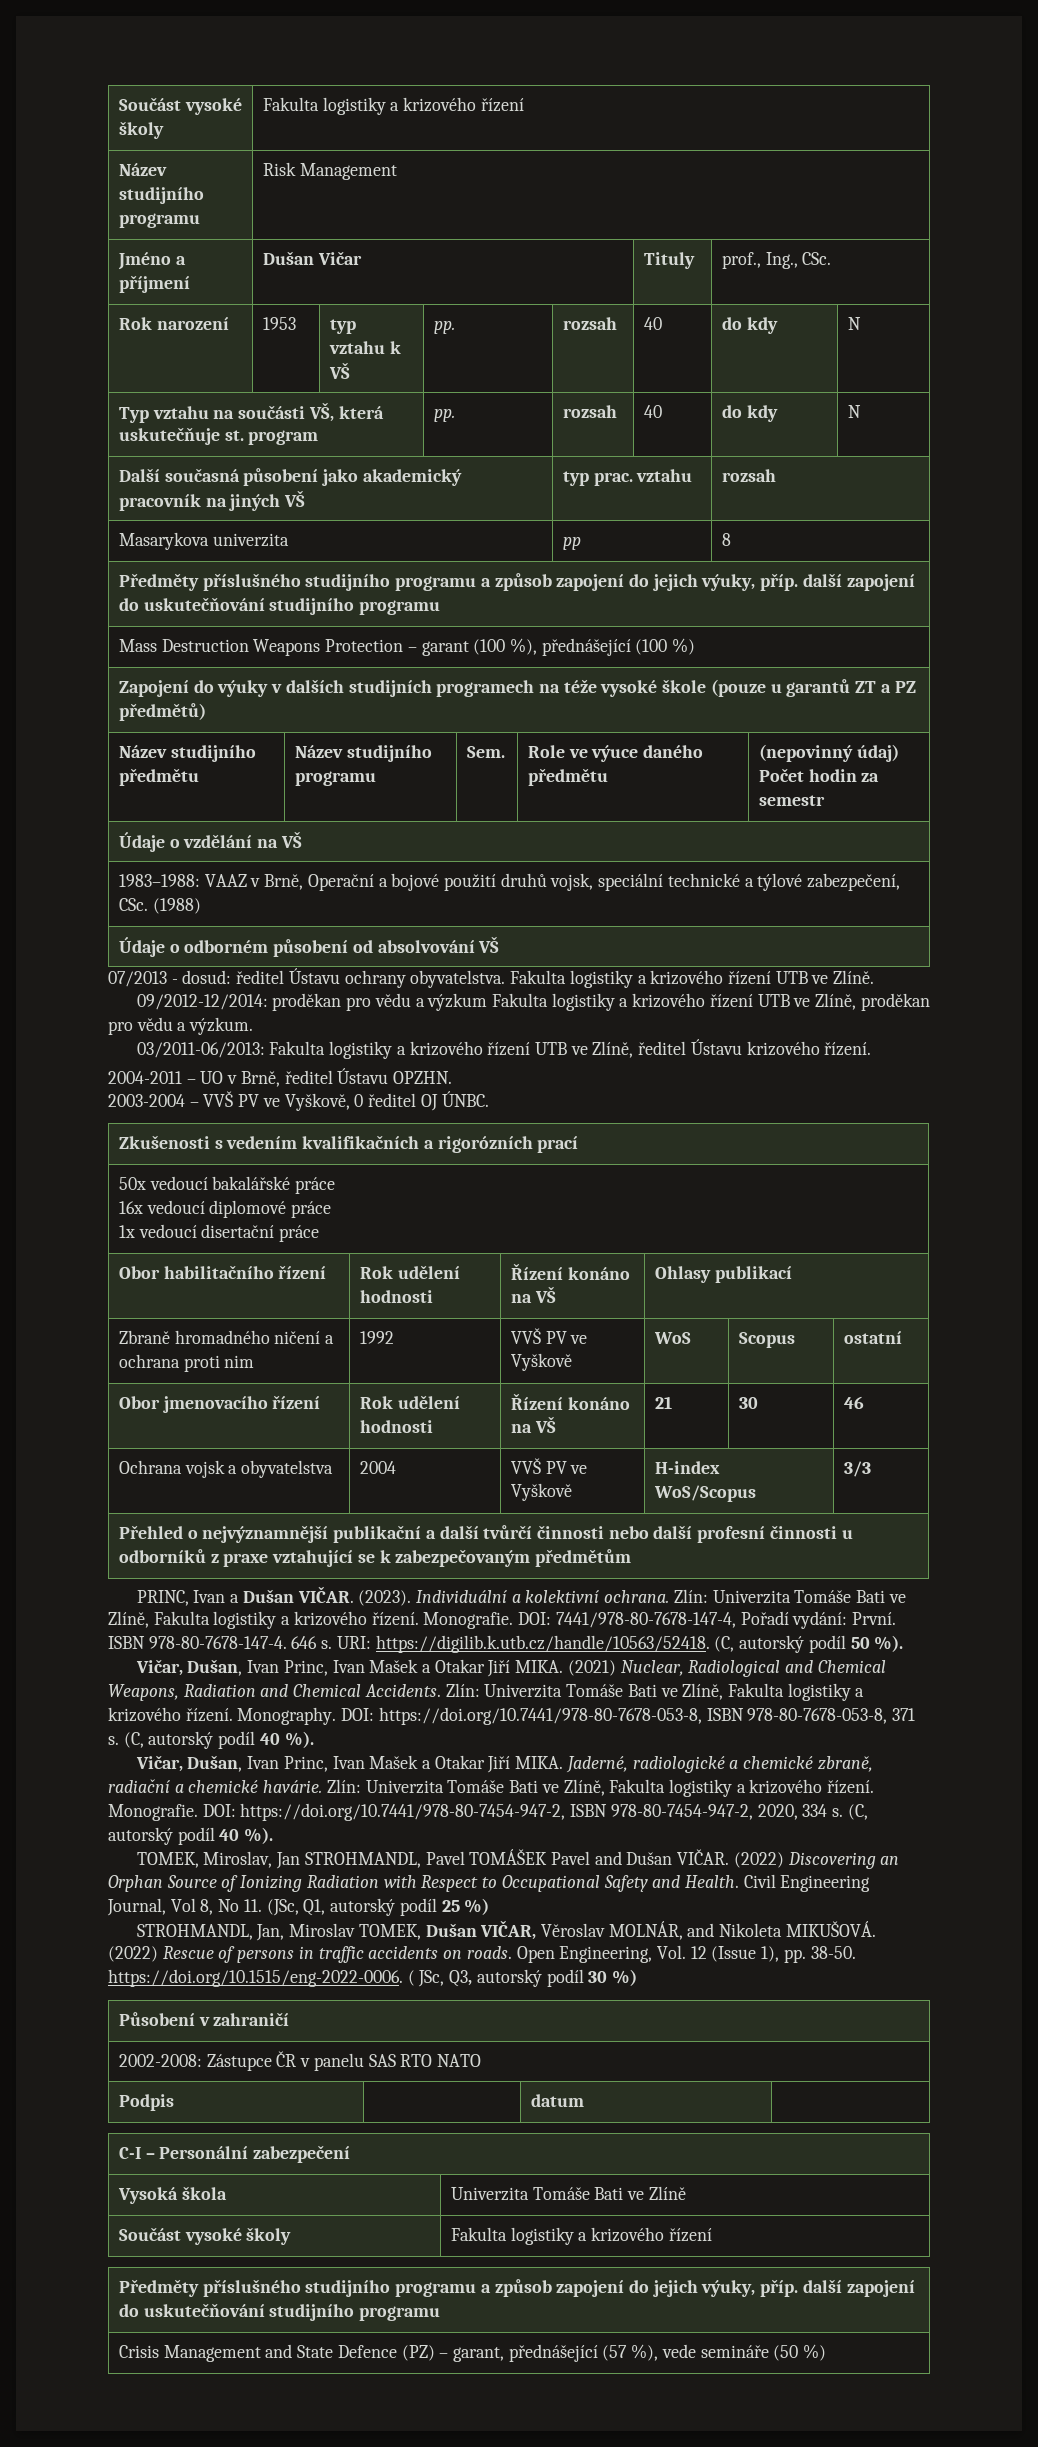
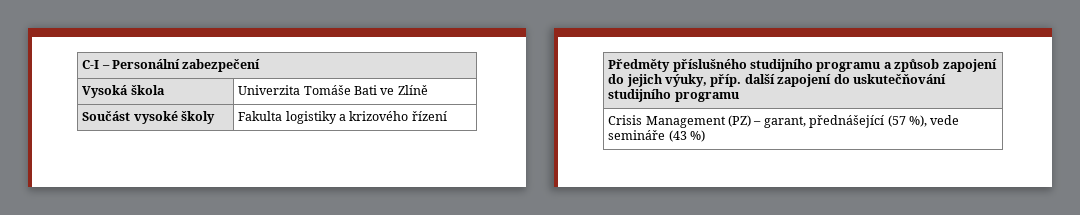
[118,97,242,115] [118,121,164,139] [262,97,524,115] [118,163,167,176] [118,187,204,204] [118,213,200,228] [262,162,397,180] [117,252,186,270] [118,275,190,293] [262,251,362,265] [643,252,695,269] [721,252,832,269] [118,317,229,330] [262,317,296,330] [329,319,356,334] [328,341,401,354] [328,362,350,379] [433,321,455,334] [562,317,617,330] [643,317,662,330] [721,317,778,334] [847,317,861,330] [118,402,384,423] [118,427,319,445] [433,409,455,422] [562,405,617,418] [643,405,662,418] [721,405,778,422] [847,405,861,418] [118,468,462,486] [118,490,306,511] [562,469,693,486] [721,469,776,482] [118,532,289,550] [562,537,581,550] [721,533,731,546] [118,573,915,591] [118,597,441,615] [118,638,696,656] [118,679,916,697] [118,703,206,721] [118,745,256,762] [118,768,199,786] [294,745,432,762] [294,771,376,786] [466,746,505,758] [527,745,704,762] [527,768,608,786] [758,744,899,762] [758,768,880,782] [758,795,825,806] [118,831,302,852] [118,873,901,891] [118,898,201,914] [118,936,500,957] [108,968,875,988] [136,993,930,1011] [108,1017,254,1035] [136,1039,872,1059] [108,1068,453,1087] [108,1091,489,1111] [118,1135,579,1153] [118,1176,336,1194] [118,1200,332,1218] [118,1224,320,1242] [118,1265,327,1279] [359,1265,460,1279] [359,1290,433,1303] [510,1263,630,1280] [510,1286,556,1303] [654,1266,792,1283] [118,1330,335,1344] [118,1354,255,1372] [359,1331,394,1344] [510,1328,588,1344] [510,1353,572,1371] [653,1332,691,1344] [738,1332,795,1348] [843,1331,902,1344] [118,1395,321,1413] [359,1395,460,1409] [359,1420,433,1433] [510,1393,630,1410] [510,1416,556,1433] [654,1396,672,1409] [738,1397,758,1409] [843,1396,864,1409] [118,1460,334,1478] [359,1461,396,1474] [510,1458,588,1474] [510,1483,572,1501] [654,1461,720,1474] [653,1485,756,1502] [843,1461,871,1477] [118,1525,853,1543] [118,1549,632,1567] [136,1586,906,1606] [108,1611,896,1629] [108,1635,904,1653] [135,1659,886,1677] [108,1683,865,1701] [108,1707,916,1725] [108,1731,314,1749] [135,1755,873,1773] [108,1779,875,1797] [108,1803,868,1821] [108,1827,274,1845] [136,1849,900,1869] [108,1874,871,1892] [107,1898,490,1916] [136,1920,876,1941] [108,1945,856,1963] [108,1969,638,1987] [118,2012,290,2026] [118,2051,482,2071] [118,2094,174,2111] [530,2094,584,2107] Součást vysoké školy | Fakulta logistiky a krizového řízení // Název studijního programu | Risk Management // Jméno a příjmení | Dušan Vičar | Tituly | prof., Ing., CSc. // Rok narození | 1953 | typ vztahu k VŠ | pp. | rozsah | 40 | do kdy | N // Typ vztahu na součásti VŠ, která uskutečňuje st. program | pp. | rozsah | 40 | do kdy | N // Další současná působení jako akademický pracovník na jiných VŠ | typ prac. vztahu | rozsah // Masarykova univerzita | pp | 8 // Předměty příslušného studijního programu a způsob zapojení do jejich výuky, příp. další zapojení do uskutečňování studijního programu // Mass Destruction Weapons Protection – garant (100 %), přednášející (100 %) // Zapojení do výuky v dalších studijních programech na téže vysoké škole (pouze u garantů ZT a PZ předmětů) // Název studijního předmětu | Název studijního programu | Sem. | Role ve výuce daného předmětu | (nepovinný údaj) Počet hodin za semestr // Údaje o vzdělání na VŠ // 1983–1988: VAAZ v Brně, Operační a bojové použití druhů vojsk, speciální technické a týlové zabezpečení, CSc. (1988) // Údaje o odborném působení od absolvování VŠ // 07/2013 - dosud: ředitel Ústavu ochrany obyvatelstva. Fakulta logistiky a krizového řízení UTB ve Zlíně. // 09/2012-12/2014: proděkan pro vědu a výzkum Fakulta logistiky a krizového řízení UTB ve Zlíně, proděkan pro vědu a výzkum. // 03/2011-06/2013: Fakulta logistiky a krizového řízení UTB ve Zlíně, ředitel Ústavu krizového řízení. // 2004-2011 – UO v Brně, ředitel Ústavu OPZHN. // 2003-2004 – VVŠ PV ve Vyškově, 0 ředitel OJ ÚNBC. // Zkušenosti s vedením kvalifikačních a rigorózních prací // 50x vedoucí bakalářské práce // 16x vedoucí diplomové práce // 1x vedoucí disertační práce // Obor habilitačního řízení | Rok udělení hodnosti | Řízení konáno na VŠ | Ohlasy publikací // Zbraně hromadného ničení a ochrana proti nim | 1992 | VVŠ PV ve Vyškově | WoS | Scopus | ostatní // Obor jmenovacího řízení | Rok udělení hodnosti | Řízení konáno na VŠ | 21 | 30 | 46 // Ochrana vojsk a obyvatelstva | 2004 | VVŠ PV ve Vyškově | H-index WoS/Scopus | 3/3 // Přehled o nejvýznamnější publikační a další tvůrčí činnosti nebo další profesní činnosti u odborníků z praxe vztahující se k zabezpečovaným předmětům // PRINC, Ivan a Dušan VIČAR. (2023). Individuální a kolektivní ochrana. Zlín: Univerzita Tomáše Bati ve Zlíně, Fakulta logistiky a krizového řízení. Monografie. DOI: 7441/978-80-7678-147-4, Pořadí vydání: První. ISBN 978-80-7678-147-4. 646 s. URI: https://digilib.k.utb.cz/handle/10563/52418. (C, autorský podíl 50 %). // Vičar, Dušan, Ivan Princ, Ivan Mašek a Otakar Jiří MIKA. (2021) Nuclear, Radiological and Chemical Weapons, Radiation and Chemical Accidents. Zlín: Univerzita Tomáše Bati ve Zlíně, Fakulta logistiky a krizového řízení. Monography. DOI: https://doi.org/10.7441/978-80-7678-053-8, ISBN 978-80-7678-053-8, 371 s. (C, autorský podíl 40 %). // Vičar, Dušan, Ivan Princ, Ivan Mašek a Otakar Jiří MIKA. Jaderné, radiologické a chemické zbraně, radiační a chemické havárie. Zlín: Univerzita Tomáše Bati ve Zlíně, Fakulta logistiky a krizového řízení. Monografie. DOI: https://doi.org/10.7441/978-80-7454-947-2, ISBN 978-80-7454-947-2, 2020, 334 s. (C, autorský podíl 40 %). // TOMEK, Miroslav, Jan STROHMANDL, Pavel TOMÁŠEK Pavel and Dušan VIČAR. (2022) Discovering an Orphan Source of Ionizing Radiation with Respect to Occupational Safety and Health. Civil Engineering Journal, Vol 8, No 11. (JSc, Q1, autorský podíl 25 %) // STROHMANDL, Jan, Miroslav TOMEK, Dušan VIČAR, Věroslav MOLNÁR, and Nikoleta MIKUŠOVÁ. (2022) Rescue of persons in traffic accidents on roads. Open Engineering, Vol. 12 (Issue 1), pp. 38-50. https://doi.org/10.1515/eng-2022-0006. ( JSc, Q3, autorský podíl 30 %) // Působení v zahraničí // 2002-2008: Zástupce ČR v panelu SAS RTO NATO // Podpis | | datum | // -> (82, 64) none
[265,2344,397,2358] and State Defence -> (726, 122) none
[773,2345,799,2361] (50 -> [668,130,687,142] (43

